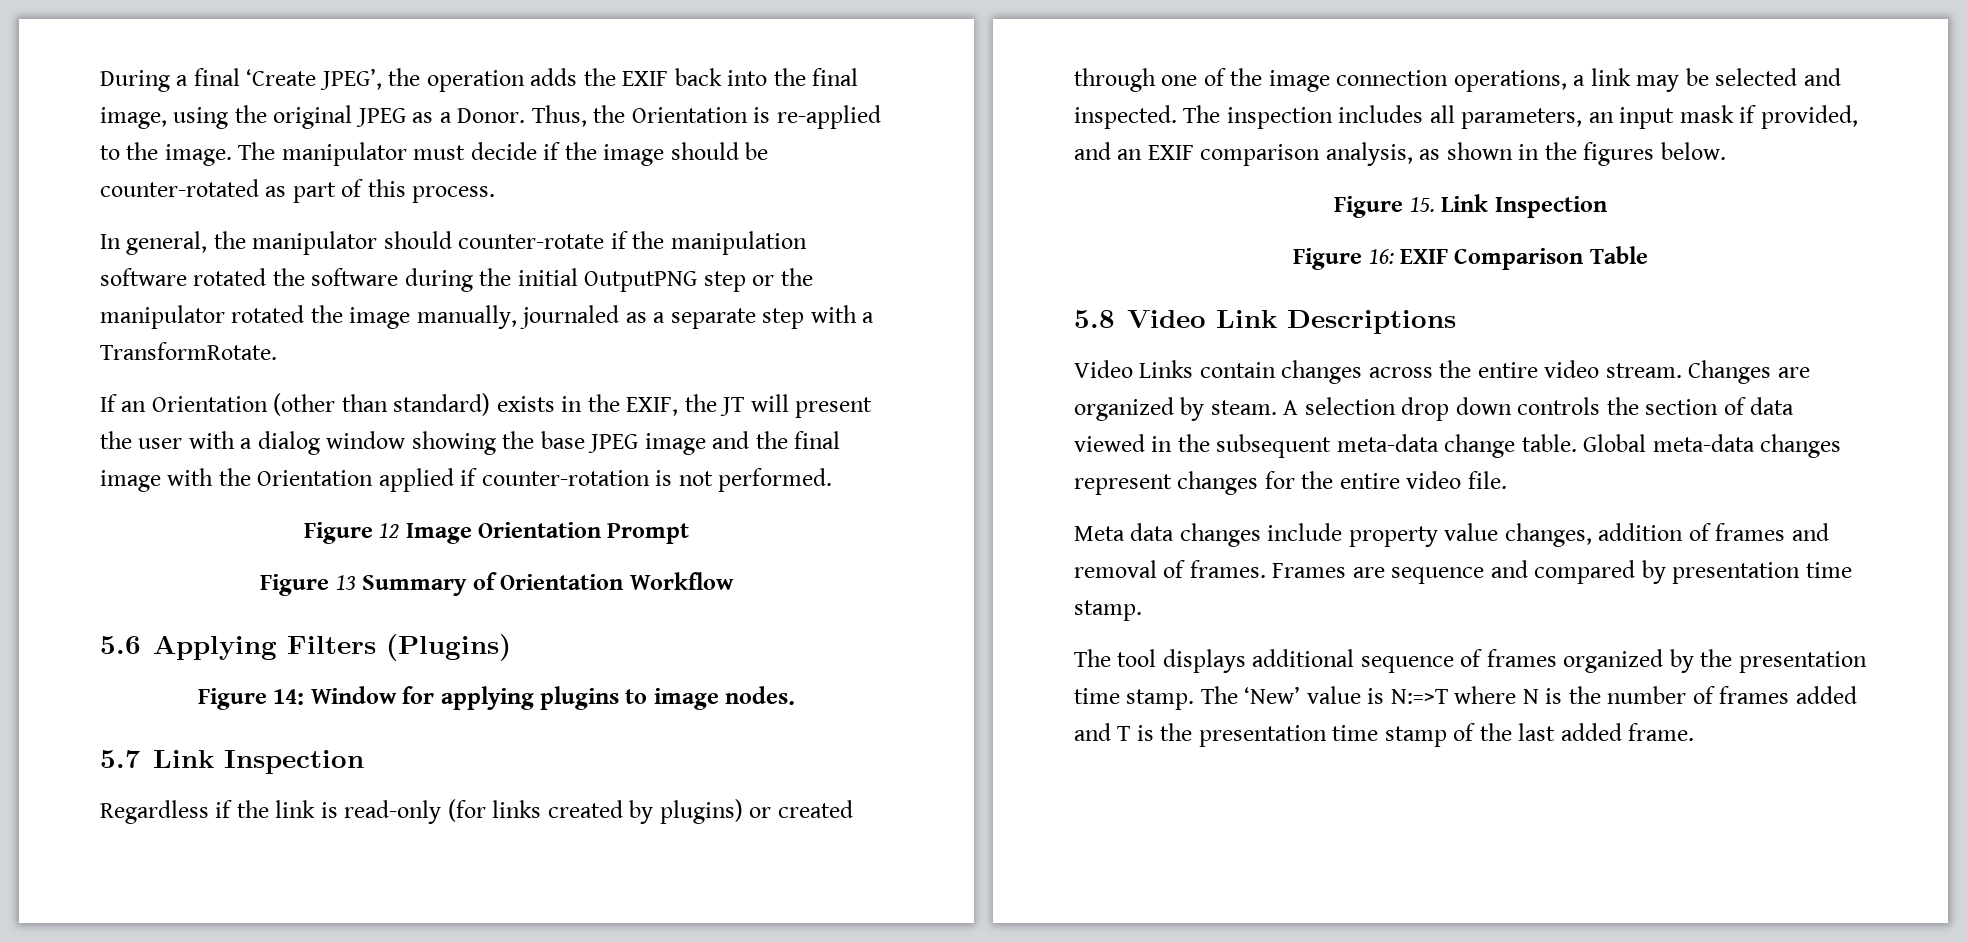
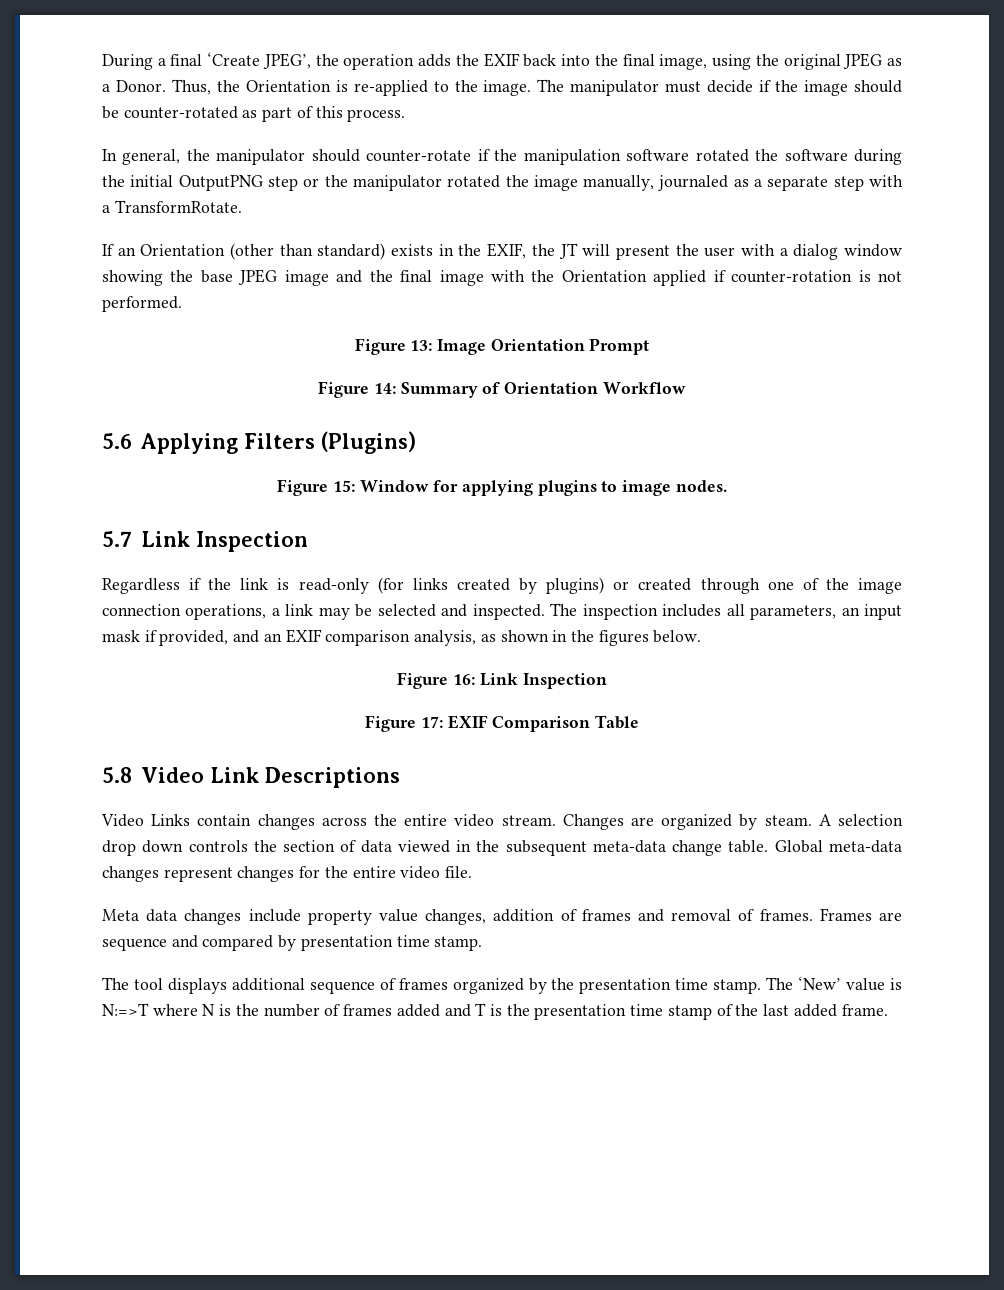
[379,523,400,538] 12 -> [410,340,433,351] 13:
[335,575,356,590] 13 -> [373,383,396,394] 14:
[273,689,305,705] 14: -> [332,480,355,492] 15:
[1409,197,1435,212] 15. -> [453,674,476,685] 16:
[1368,249,1394,264] 16: -> [420,716,443,728] 17:

